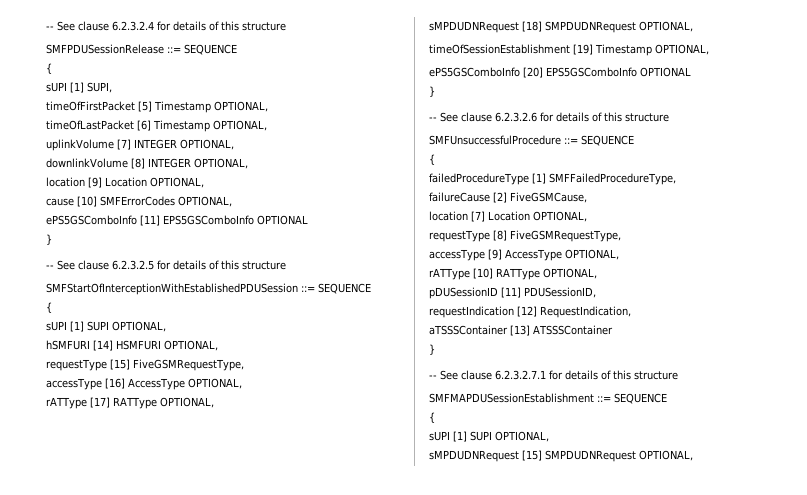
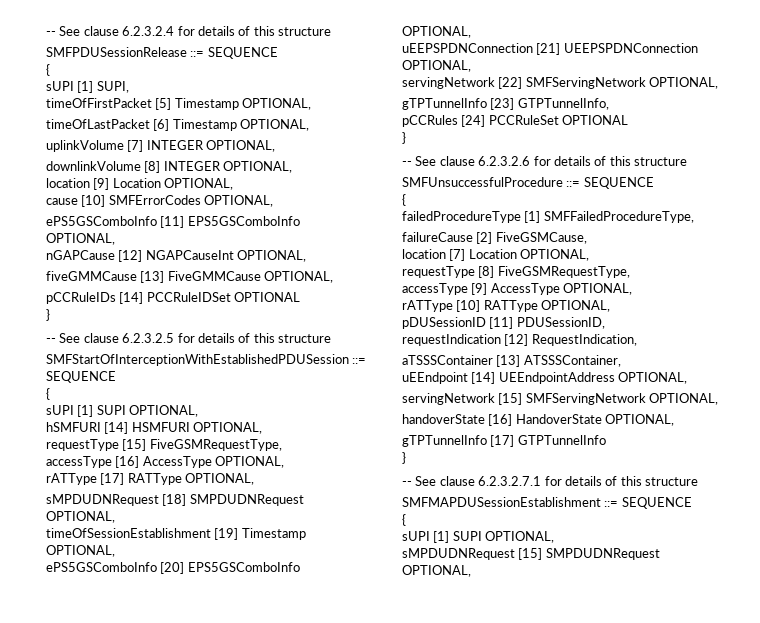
(254, 220) none -> [46,233,115,245] [46,250,307,262] [46,271,334,283] [46,292,231,304] OPTIONAL, // nGAPCause [12] NGAPCauseInt OPTIONAL, // fiveGMMCause [13] FiveGMMCause OPTIONAL, // pCCRuleIDs [14] PCCRuleIDSet
(637, 72) none -> [402,26,471,38] [402,43,698,55] [402,60,471,72] [402,77,719,89] [402,98,609,110] [402,115,559,127] OPTIONAL, // uEEPSPDNConnection [21] UEEPSPDNConnection OPTIONAL, // servingNetwork [22] SMFServingNetwork OPTIONAL, // gTPTunnelInfo [23] GTPTunnelInfo, // pCCRules [24] PCCRuleSet
[533,325,613,335] ATSSSContainer -> [523,355,621,367] [402,372,688,384] [402,393,719,405] [402,414,675,426] [402,435,606,447] ATSSSContainer, // uEEndpoint [14] UEEndpointAddress OPTIONAL, // servingNetwork [15] SMFServingNetwork OPTIONAL, // handoverState [16] HandoverState OPTIONAL, // gTPTunnelInfo [17] GTPTunnelInfo

